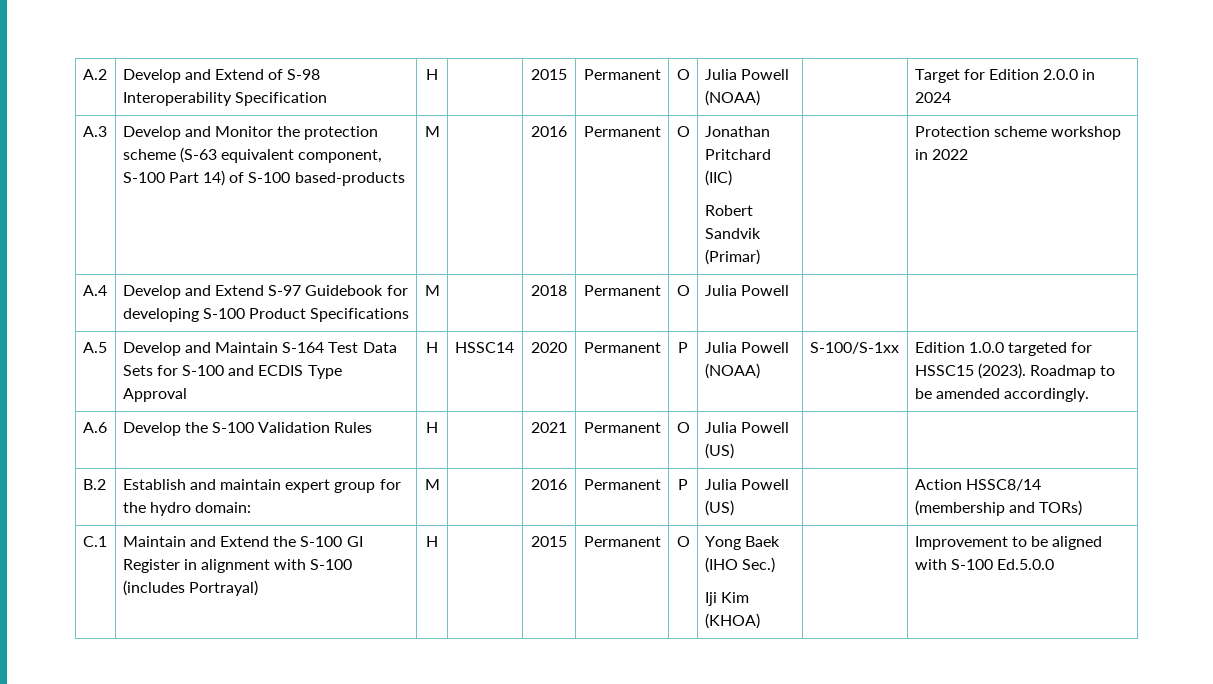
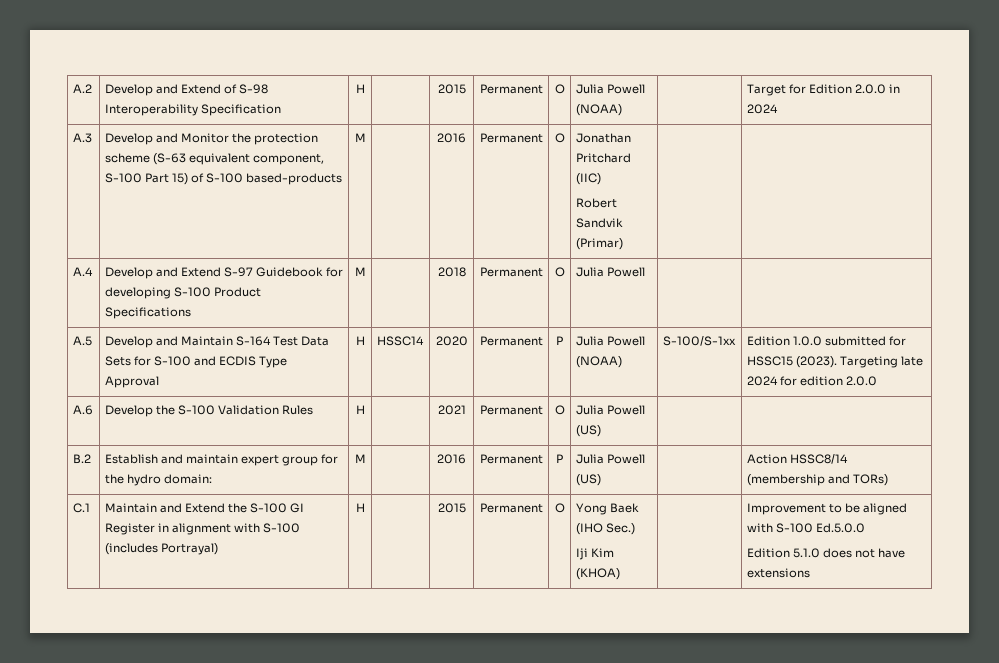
[203,170,226,186] 14) -> [171,173,188,185] 15)
[914,126,1122,140] [914,149,968,160] Protection scheme workshop in 2022 -> (623, 244) none
[1008,342,1068,356] targeted -> [824,336,886,346] submitted
[1030,365,1116,379] [914,388,1090,402] Roadmap to be amended accordingly. -> [839,356,923,368] [746,376,877,386] Targeting late 2024 for edition 2.0.0
(1055, 564) none -> [746,548,905,558] [746,568,810,578] // Edition 5.1.0 does not have extensions

